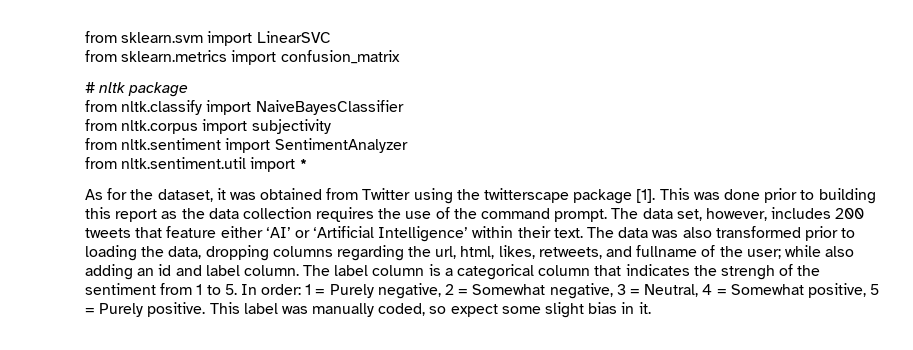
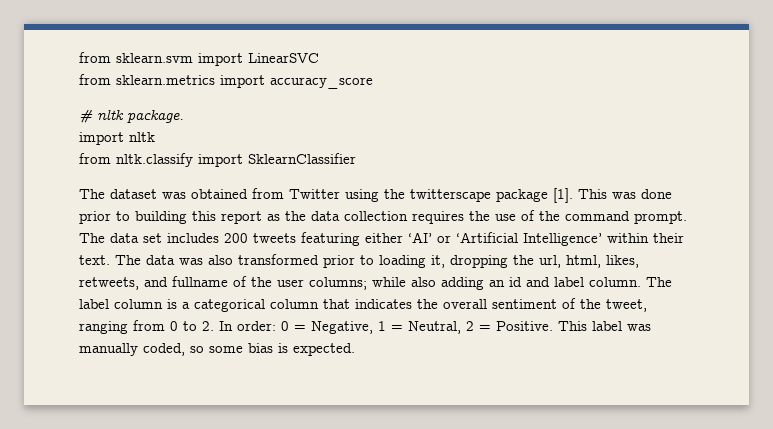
[280,50,400,64] confusion_matrix -> [270,77,373,89] accuracy_score
[128,82,189,97] package -> [127,110,184,123] [79,132,155,145] package. // import nltk
[255,100,404,115] [85,119,331,134] [85,138,408,153] [85,157,307,172] [85,188,226,202] NaiveBayesClassifier // from nltk.corpus import subjectivity // from nltk.sentiment import SentimentAnalyzer // from nltk.sentiment.util import * // As for the dataset, it -> [248,153,356,164] [79,189,157,199] SklearnClassifier // The dataset
[676,208,767,221] set, however, -> [143,233,162,243] set
[135,226,217,238] that feature -> [301,232,360,246] featuring
[141,245,404,261] the data, dropping columns regarding -> [431,255,508,268] it, dropping
[746,249,781,259] user; -> [277,277,367,290] user columns;
[720,264,821,280] [85,283,880,299] [85,302,206,317] strengh of the sentiment from 1 to 5. In order: 1 = Purely negative, 2 = Somewhat negative, 3 = Neutral, 4 = Somewhat positive, 5 = Purely positive. -> [443,298,647,312] [79,320,553,334] overall sentiment of the tweet, ranging from 0 to 2. In order: 0 = Negative, 1 = Neutral, 2 = Positive.
[450,302,651,318] expect some slight bias in it. -> [209,343,355,356] some bias is expected.

